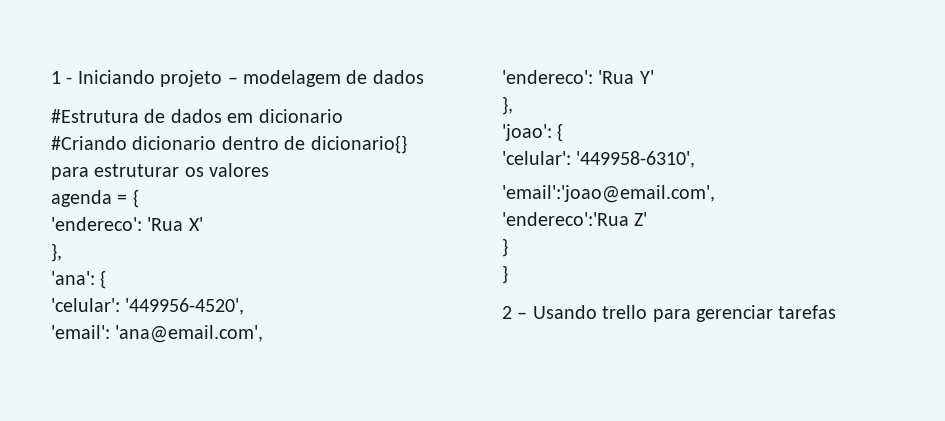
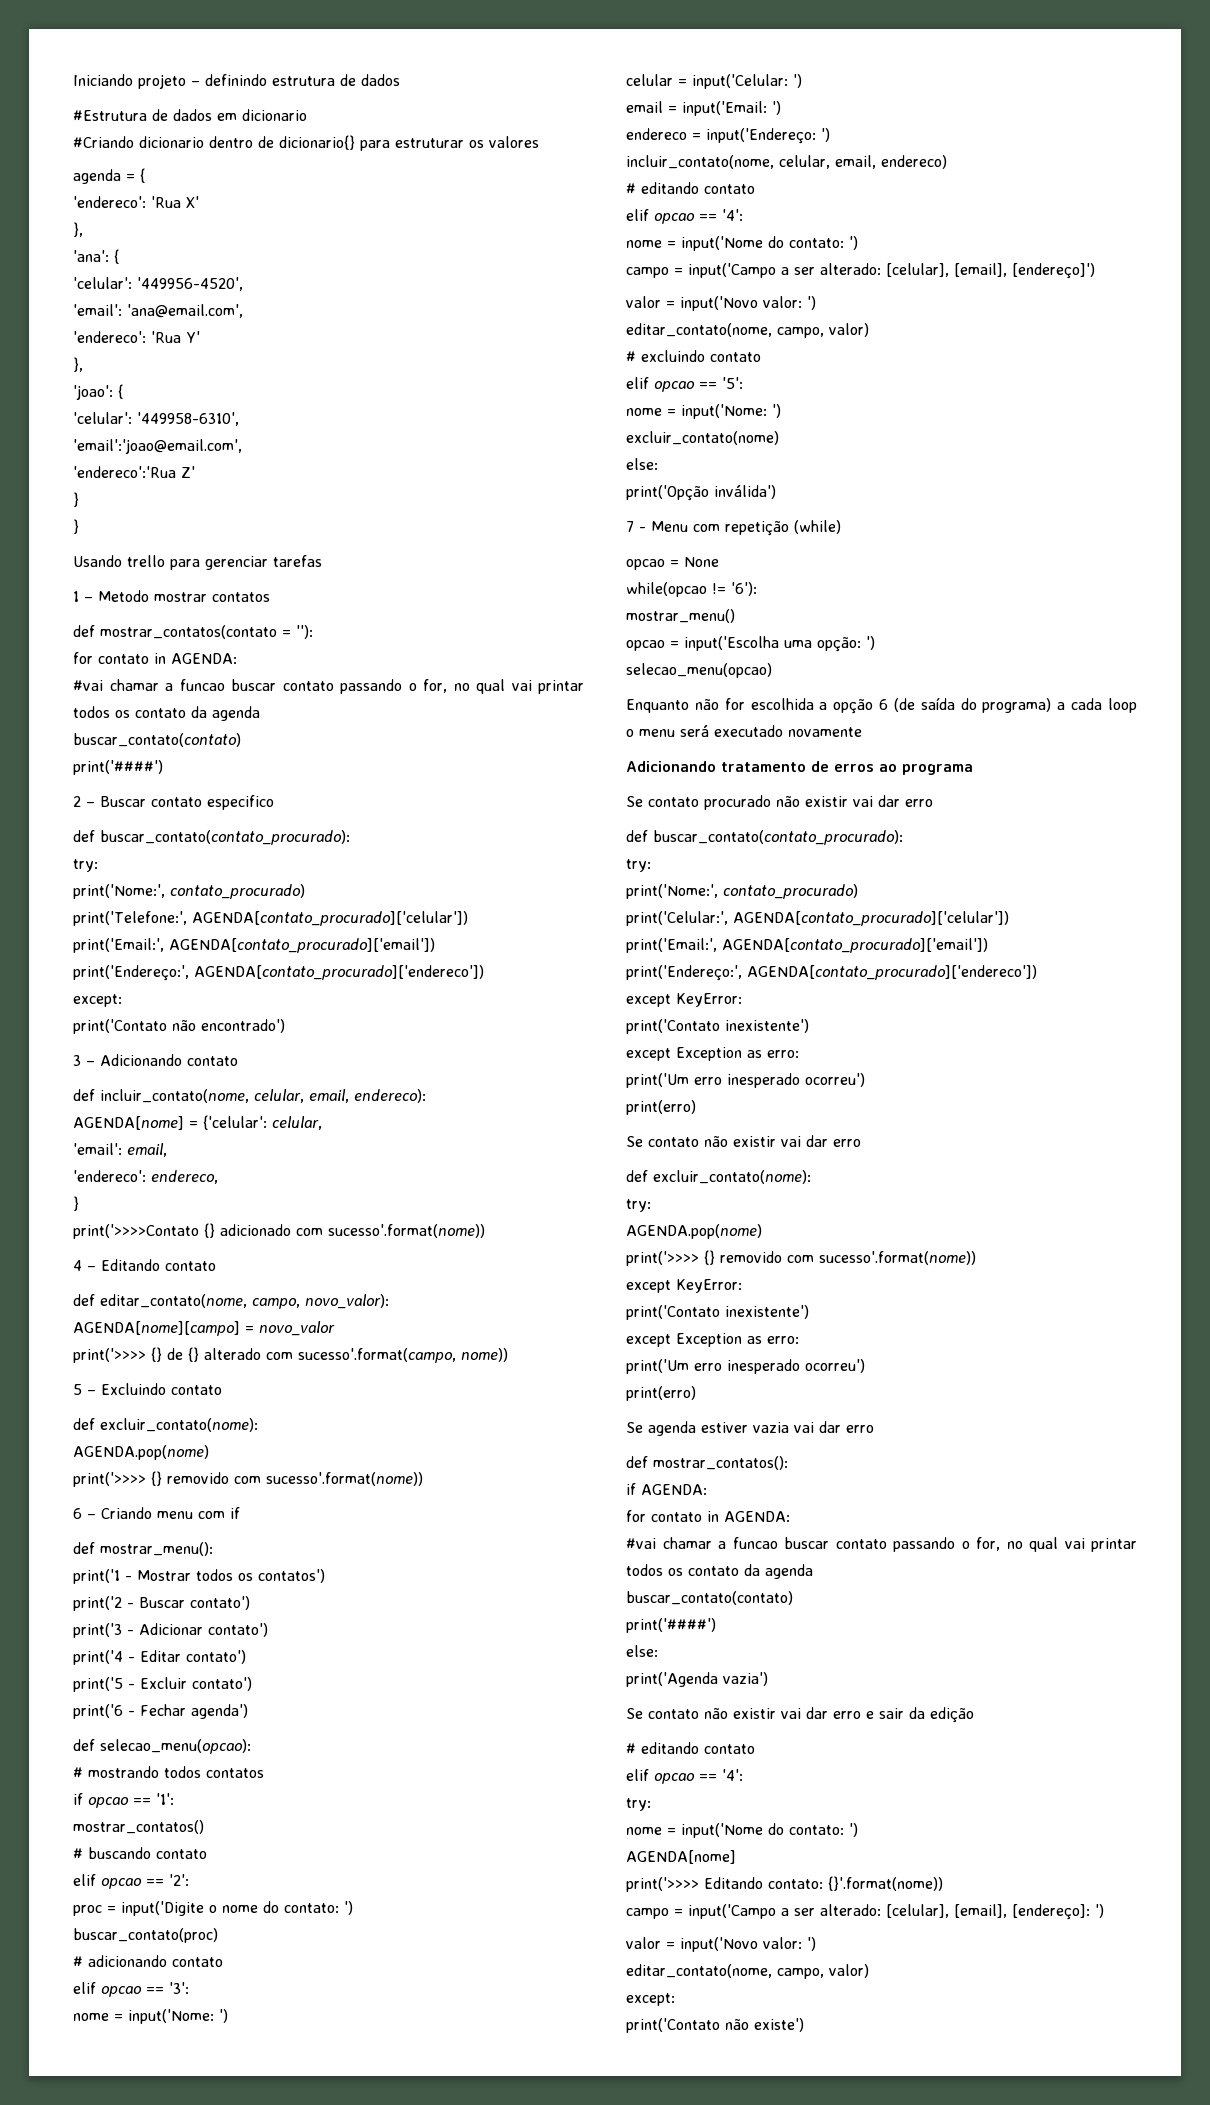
[51,71,73,84] 1 - -> (73, 80) none
[243,70,341,87] modelagem -> [205,74,335,86] definindo estrutura
[502,306,528,319] 2 – -> (79, 526) none
(837, 312) none -> [73,590,270,602] [73,625,313,639] [73,652,237,664] [73,679,584,694] [73,706,260,721] [73,733,241,747] [73,760,163,775] [73,795,274,810] [73,830,350,845] [73,859,98,872] [73,884,305,899] [73,911,468,926] [73,938,435,953] [73,965,484,981] [73,994,122,1007] [73,1019,285,1034] [73,1054,238,1066] [73,1089,426,1103] [73,1115,322,1130] [73,1143,167,1157] [73,1170,218,1184] [73,1196,79,1211] [73,1223,485,1239] [73,1259,216,1271] [73,1294,389,1309] [73,1321,335,1336] [73,1347,508,1363] [73,1383,222,1395] [73,1418,258,1432] [73,1445,209,1460] [73,1471,423,1487] [73,1507,240,1519] [73,1542,213,1556] [73,1569,325,1584] [73,1596,250,1611] [73,1623,268,1638] [73,1650,246,1665] [73,1677,252,1692] [73,1704,248,1719] [73,1739,251,1754] [73,1766,264,1778] [73,1793,174,1808] [73,1820,204,1834] [73,1847,207,1859] [73,1874,189,1889] [73,1901,353,1916] [73,1928,218,1943] [73,1955,223,1967] [73,1982,189,1997] [73,2009,228,2024] [626,74,802,89] [626,101,781,116] [626,128,830,144] [626,155,947,169] [626,182,755,194] [626,209,743,224] [626,236,858,251] [626,263,1095,279] [626,296,816,311] [626,323,869,338] [626,350,761,362] [626,377,743,392] [626,404,781,419] [626,431,779,445] [626,458,658,470] [626,485,776,501] [626,520,841,536] [626,557,719,570] [626,582,757,597] [626,609,735,623] [626,636,875,652] [626,663,772,678] [626,697,1137,714] [626,725,862,737] [626,761,973,775] [626,795,933,810] [626,830,903,845] [626,859,651,872] [626,884,858,899] [626,911,1009,926] [626,938,988,953] [626,965,1037,981] [626,993,742,1007] [626,1019,809,1034] [626,1047,799,1061] [626,1073,865,1088] [626,1100,696,1115] [626,1135,861,1147] [626,1170,811,1184] [626,1199,651,1212] [626,1224,762,1239] [626,1250,976,1266] [626,1279,742,1293] [626,1305,809,1320] [626,1333,799,1347] [626,1359,865,1374] [626,1386,696,1401] [626,1421,874,1436] [626,1456,788,1470] [626,1483,707,1495] [626,1510,790,1522] [626,1537,1137,1552] [626,1564,813,1579] [626,1591,793,1605] [626,1618,716,1633] [626,1645,658,1657] [626,1672,768,1687] [626,1707,974,1723] [626,1742,755,1754] [626,1769,743,1784] [626,1798,651,1811] [626,1823,858,1838] [626,1850,736,1864] [626,1876,943,1892] [626,1904,1104,1920] [626,1937,816,1952] [626,1964,869,1979] [626,1993,675,2006] [626,2018,804,2033] // 1 – Metodo mostrar contatos // def mostrar_contatos(contato = ''): // for contato in AGENDA: // #vai chamar a funcao buscar contato passando o for, no qual vai printar todos os contato da agenda // buscar_contato(contato) // print('####') // 2 – Buscar contato especifico // def buscar_contato(contato_procurado): // try: // print('Nome:', contato_procurado) // print('Telefone:', AGENDA[contato_procurado]['celular']) // print('Email:', AGENDA[contato_procurado]['email']) // print('Endereço:', AGENDA[contato_procurado]['endereco']) // except: // print('Contato não encontrado') // 3 – Adicionando contato // def incluir_contato(nome, celular, email, endereco): // AGENDA[nome] = {'celular': celular, // 'email': email, // 'endereco': endereco, // } // print('>>>>Contato {} adicionado com sucesso'.format(nome)) // 4 – Editando contato // def editar_contato(nome, campo, novo_valor): // AGENDA[nome][campo] = novo_valor // print('>>>> {} de {} alterado com sucesso'.format(campo, nome)) // 5 – Excluindo contato // def excluir_contato(nome): // AGENDA.pop(nome) // print('>>>> {} removido com sucesso'.format(nome)) // 6 – Criando menu com if // def mostrar_menu(): // print('1 - Mostrar todos os contatos') // print('2 - Buscar contato') // print('3 - Adicionar contato') // print('4 - Editar contato') // print('5 - Excluir contato') // print('6 - Fechar agenda') // def selecao_menu(opcao): // # mostrando todos contatos // if opcao == '1': // mostrar_contatos() // # buscando contato // elif opcao == '2': // proc = input('Digite o nome do contato: ') // buscar_contato(proc) // # adicionando contato // elif opcao == '3': // nome = input('Nome: ') // celular = input('Celular: ') // email = input('Email: ') // endereco = input('Endereço: ') // incluir_contato(nome, celular, email, endereco) // # editando contato // elif opcao == '4': // nome = input('Nome do contato: ') // campo = input('Campo a ser alterado: [celular], [email], [endereço]') // valor = input('Novo valor: ') // editar_contato(nome, campo, valor) // # excluindo contato // elif opcao == '5': // nome = input('Nome: ') // excluir_contato(nome) // else: // print('Opção inválida') // 7 - Menu com repetição (while) // opcao = None // while(opcao != '6'): // mostrar_menu() // opcao = input('Escolha uma opção: ') // selecao_menu(opcao) // Enquanto não for escolhida a opção 6 (de saída do programa) a cada loop o menu será executado novamente // Adicionando tratamento de erros ao programa // Se contato procurado não existir vai dar erro // def buscar_contato(contato_procurado): // try: // print('Nome:', contato_procurado) // print('Celular:', AGENDA[contato_procurado]['celular']) // print('Email:', AGENDA[contato_procurado]['email']) // print('Endereço:', AGENDA[contato_procurado]['endereco']) // except KeyError: // print('Contato inexistente') // except Exception as erro: // print('Um erro inesperado ocorreu') // print(erro) // Se contato não existir vai dar erro // def excluir_contato(nome): // try: // AGENDA.pop(nome) // print('>>>> {} removido com sucesso'.format(nome)) // except KeyError: // print('Contato inexistente') // except Exception as erro: // print('Um erro inesperado ocorreu') // print(erro) // Se agenda estiver vazia vai dar erro // def mostrar_contatos(): // if AGENDA: // for contato in AGENDA: // #vai chamar a funcao buscar contato passando o for, no qual vai printar todos os contato da agenda // buscar_contato(contato) // print('####') // else: // print('Agenda vazia') // Se contato não existir vai dar erro e sair da edição // # editando contato // elif opcao == '4': // try: // nome = input('Nome do contato: ') // AGENDA[nome] // print('>>>> Editando contato: {}'.format(nome)) // campo = input('Campo a ser alterado: [celular], [email], [endereço]: ') // valor = input('Novo valor: ') // editar_contato(nome, campo, valor) // except: // print('Contato não existe')

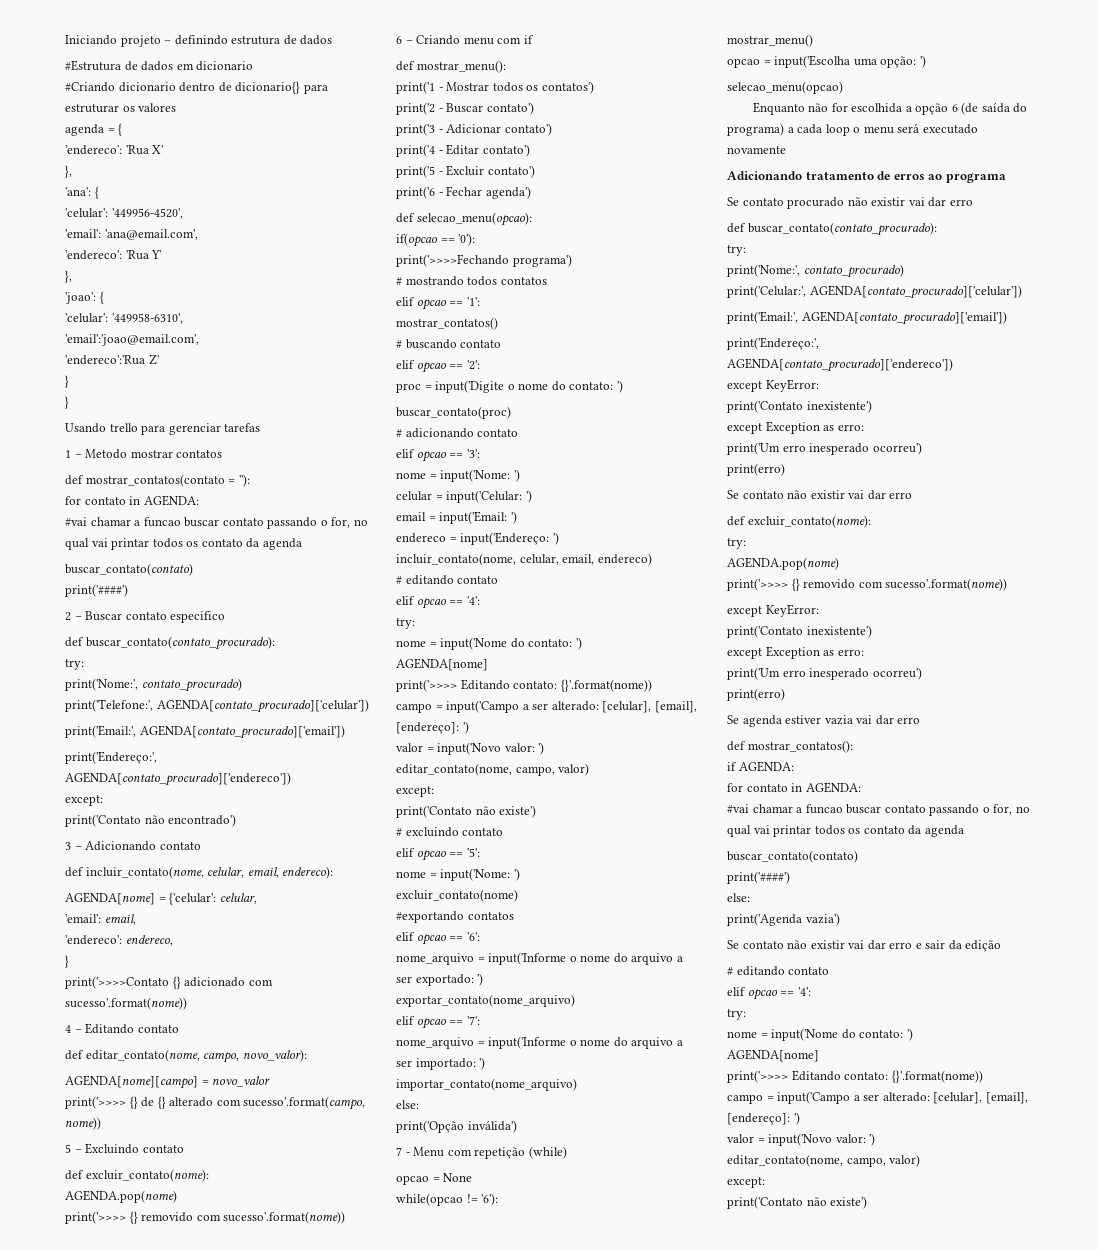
(251, 1746) none -> [396,233,476,247] [396,254,572,267] // if(opcao == '0'): // print('>>>>Fechando programa')
[73,1793,83,1805] if -> [396,297,415,306] elif
[626,236,858,251] [626,263,1095,279] [626,296,816,311] [626,323,869,338] // nome = input('Nome do contato: ') // campo = input('Campo a ser alterado: [celular], [email], [endereço]') // valor = input('Novo valor: ') // editar_contato(nome, campo, valor) -> [396,618,415,629] [396,637,582,650] [396,658,488,671] [396,679,652,692] [396,700,697,713] [396,721,469,734] [396,742,545,755] [396,763,590,776] [396,786,434,797] [396,805,537,818] // try: // nome = input('Nome do contato: ') // AGENDA[nome] // print('>>>> Editando contato: {}'.format(nome)) // campo = input('Campo a ser alterado: [celular], [email], [endereço]: ') // valor = input('Novo valor: ') // editar_contato(nome, campo, valor) // except: // print('Contato não existe')
(779, 438) none -> [396,911,514,923] [396,932,480,945] [396,952,683,965] [396,973,484,986] [396,994,575,1007] [396,1016,480,1029] [396,1036,683,1049] [396,1057,486,1070] [396,1078,577,1091] // #exportando contatos // elif opcao == '6': // nome_arquivo = input('Informe o nome do arquivo a ser exportado: ') // exportar_contato(nome_arquivo) // elif opcao == '7': // nome_arquivo = input('Informe o nome do arquivo a ser importado: ') // importar_contato(nome_arquivo)

